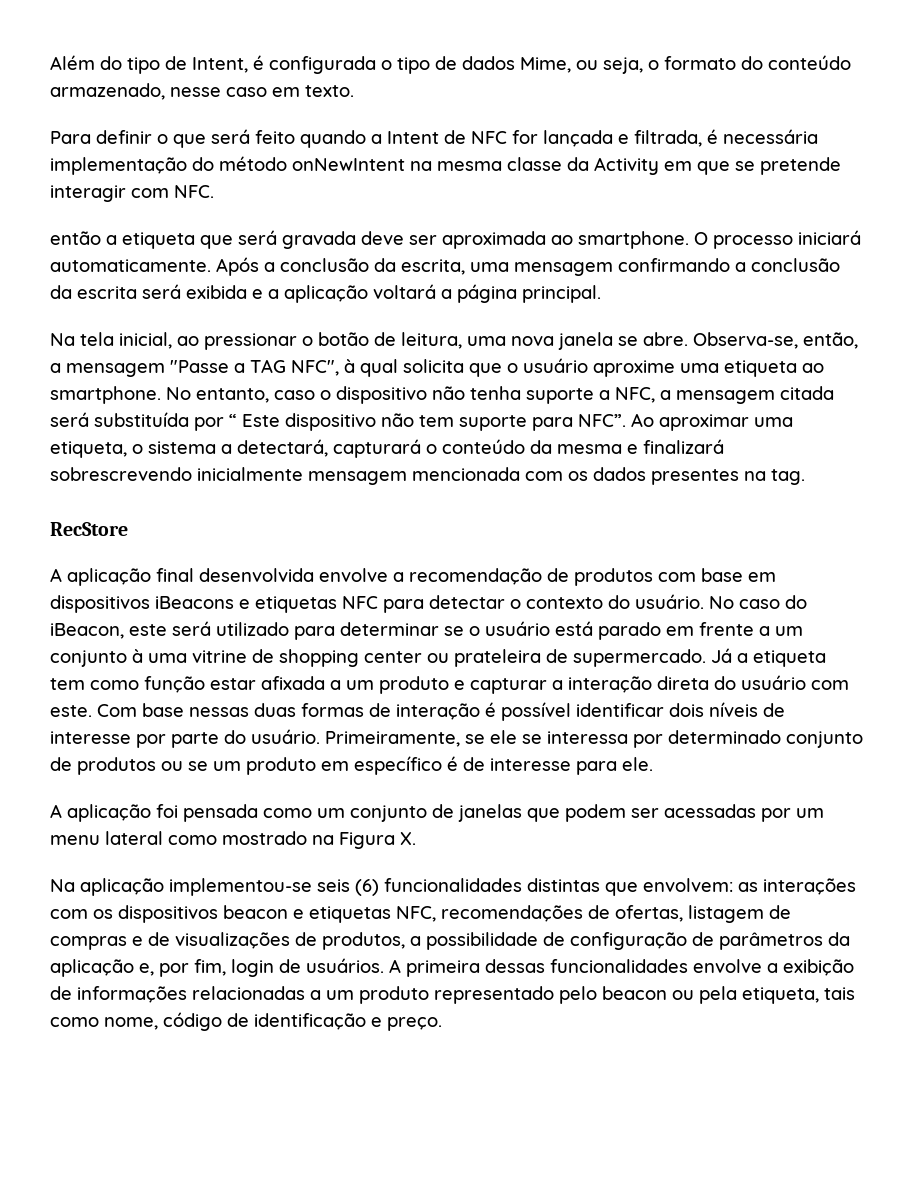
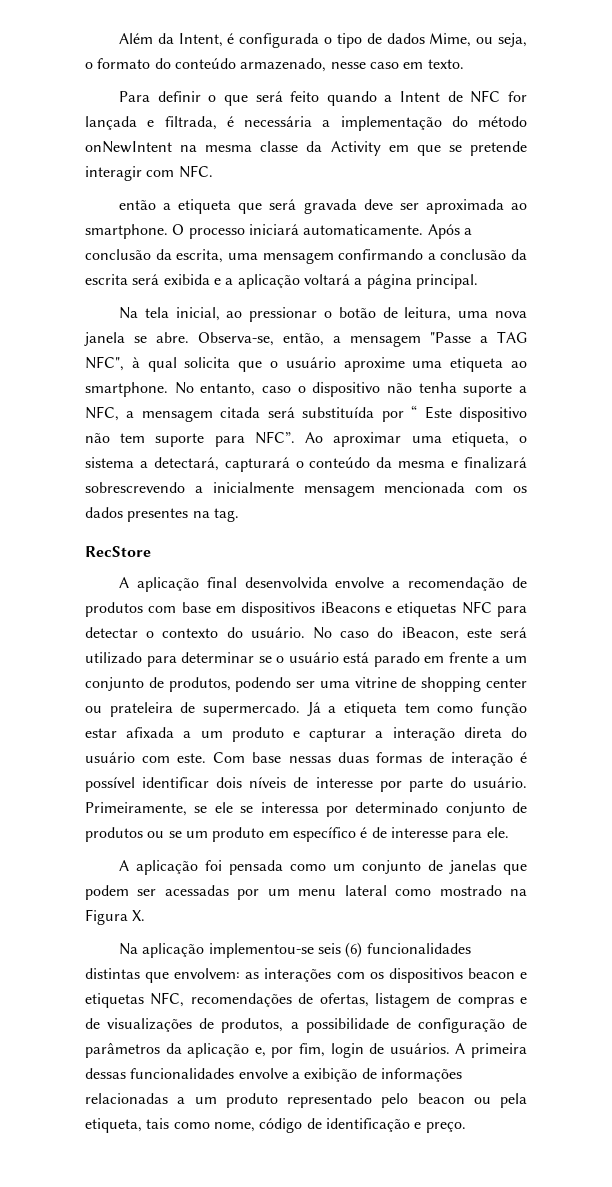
[100,56,187,74] do tipo de -> [157,33,174,44] da
(818, 136) none -> [322,120,331,127] a
(192, 474) none -> [194,486,203,493] a
[132,649,143,663] à -> [148,677,316,692] de produtos, podendo ser

